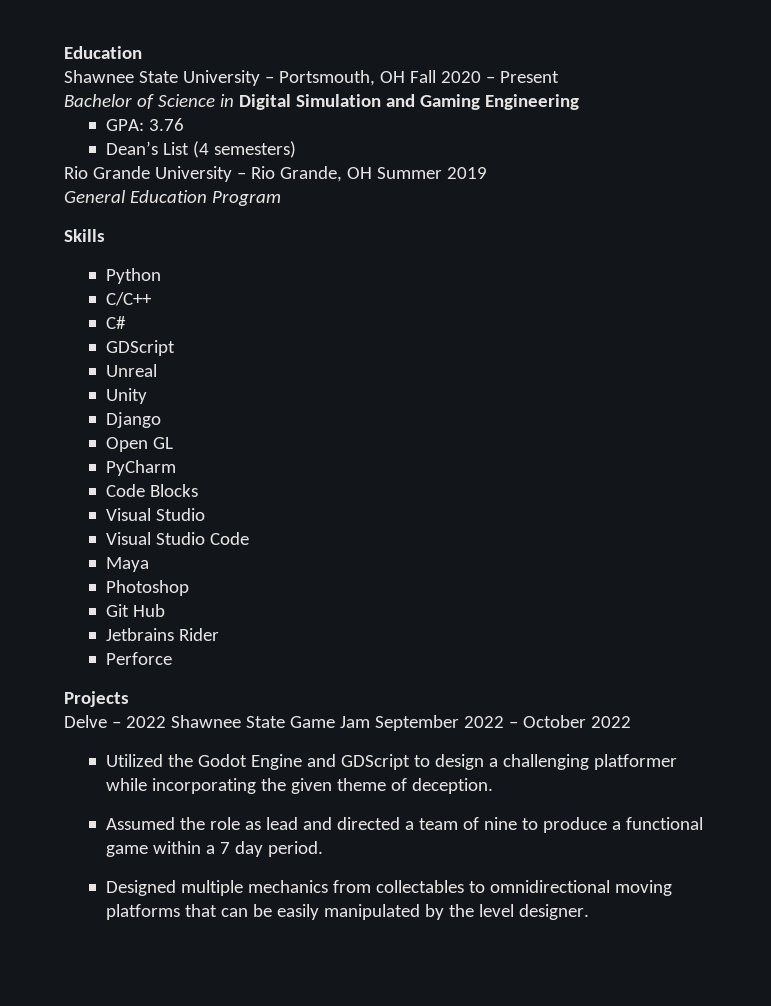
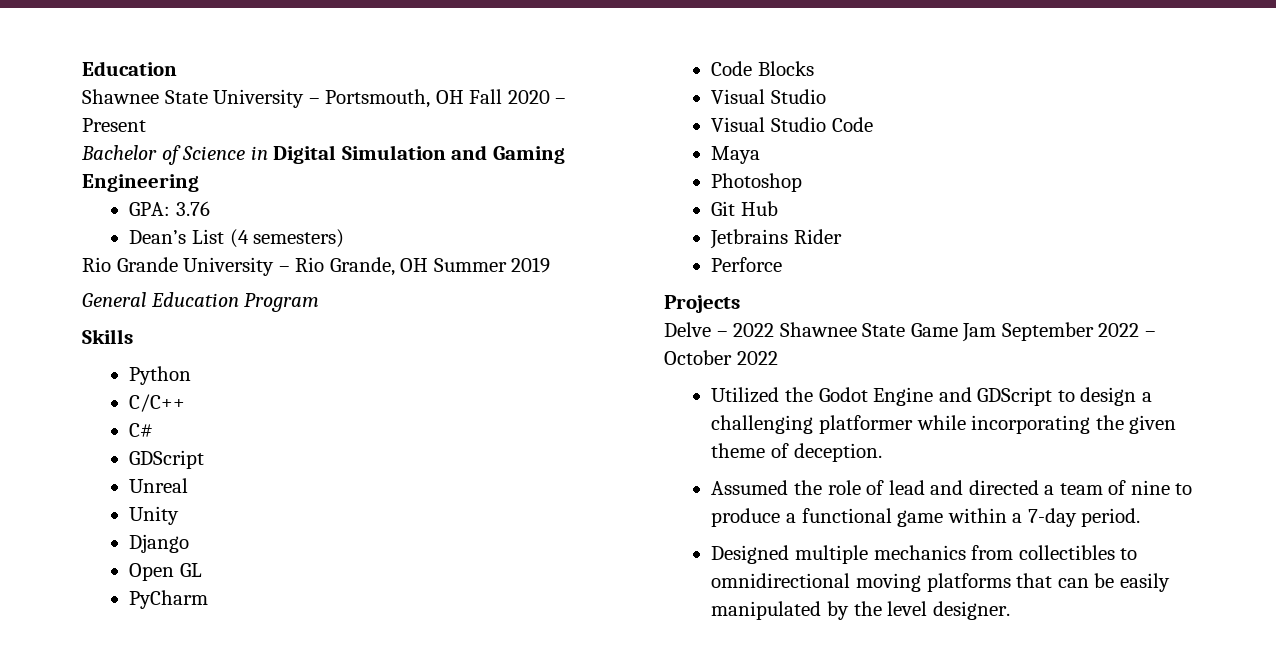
[245,821,262,830] as -> [866,480,885,495] of
[220,841,264,857] 7 day -> [1027,508,1077,527] 7-day
[376,880,465,893] collectables -> [1018,545,1115,560] collectibles

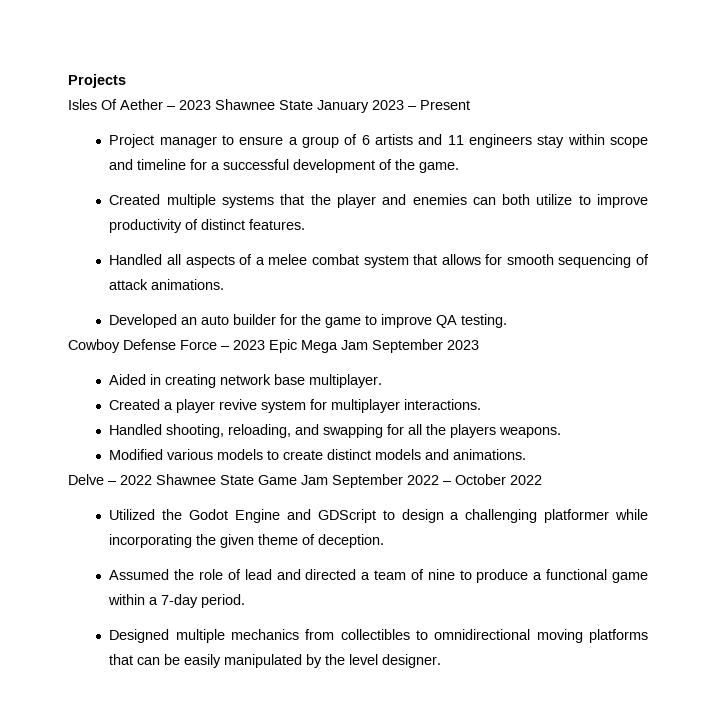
[82,61,177,76] [82,89,567,108] [82,118,146,132] [81,145,565,165] [82,174,199,192] [129,201,210,216] [129,229,345,248] [82,257,551,276] [82,292,320,312] [82,329,133,344] [129,366,192,385] [129,394,186,412] [129,423,154,437] [129,450,205,469] [129,478,189,493] [129,506,180,525] [129,534,190,553] [129,563,202,581] [129,590,209,609] [711,61,814,76] [711,89,826,104] [711,117,873,132] [711,146,761,164] [711,173,803,192] [711,201,778,216] [710,229,842,249] [711,257,783,272] [664,295,740,313] Education // Shawnee State University – Portsmouth, OH Fall 2020 – Present // Bachelor of Science in Digital Simulation and Gaming Engineering // GPA: 3.76 // Dean’s List (4 semesters) // Rio Grande University – Rio Grande, OH Summer 2019 // General Education Program // Skills // Python // C/C++ // C# // GDScript // Unreal // Unity // Django // Open GL // PyCharm // Code Blocks // Visual Studio // Visual Studio Code // Maya // Photoshop // Git Hub // Jetbrains Rider // Perforce // Projects -> [68,74,126,88] [68,99,470,113] [109,134,648,148] [109,159,460,173] [109,194,648,208] [109,219,306,233] [109,254,650,268] [109,279,225,290] [109,314,508,328] [68,339,479,353] [109,374,383,388] [109,399,482,413] [109,424,562,438] [109,449,527,460] Projects // Isles Of Aether – 2023 Shawnee State January 2023 – Present // Project manager to ensure a group of 6 artists and 11 engineers stay within scope and timeline for a successful development of the game. // Created multiple systems that the player and enemies can both utilize to improve productivity of distinct features. // Handled all aspects of a melee combat system that allows for smooth sequencing of attack animations. // Developed an auto builder for the game to improve QA testing. // Cowboy Defense Force – 2023 Epic Mega Jam September 2023 // Aided in creating network base multiplayer. // Created a player revive system for multiplayer interactions. // Handled shooting, reloading, and swapping for all the players weapons. // Modified various models to create distinct models and animations.

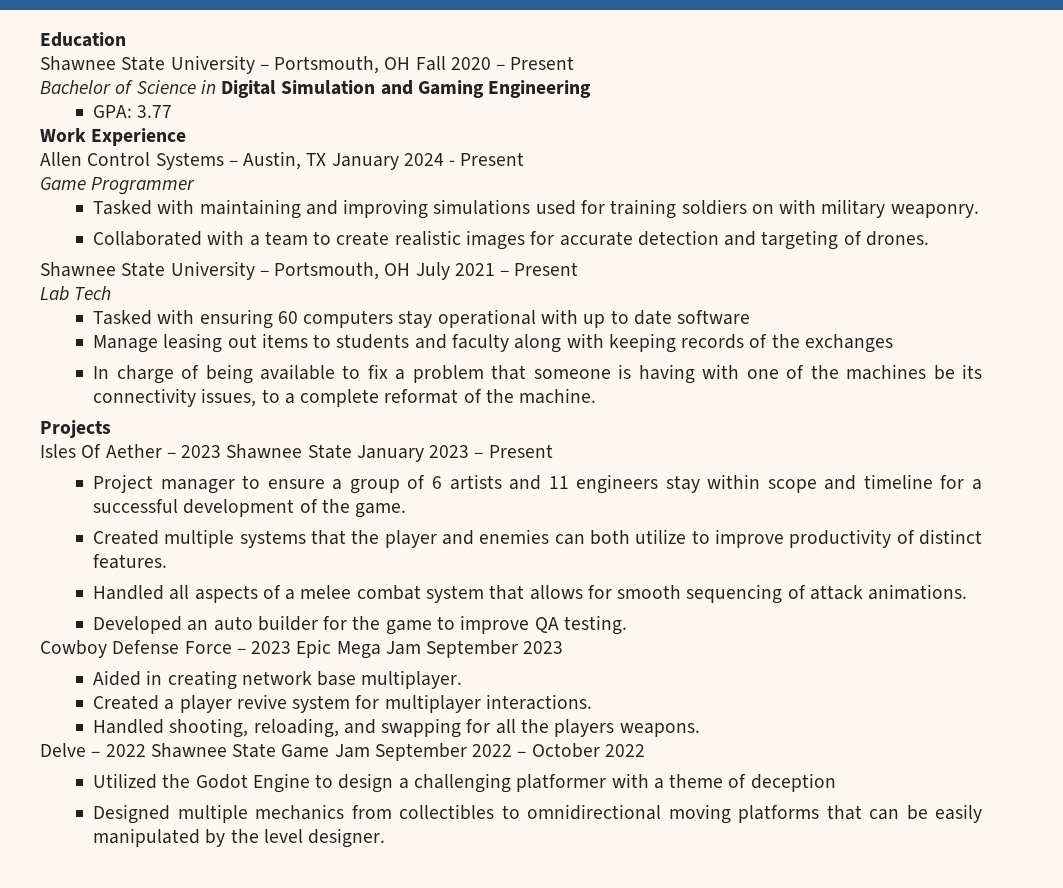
(68, 81) none -> [40,32,126,47] [40,55,575,74] [40,80,592,98] [93,105,173,118] [40,128,187,146] [40,151,525,170] [40,177,196,195] [93,199,979,219] [93,230,929,250] [40,261,579,280] [40,286,112,301] [93,309,751,329] [93,333,893,353] [93,364,982,384] [93,388,597,407] Education // Shawnee State University – Portsmouth, OH Fall 2020 – Present // Bachelor of Science in Digital Simulation and Gaming Engineering // GPA: 3.77 // Work Experience // Allen Control Systems – Austin, TX January 2024 - Present // Game Programmer // Tasked with maintaining and improving simulations used for training soldiers on with military weaponry. // Collaborated with a team to create realistic images for accurate detection and targeting of drones. // Shawnee State University – Portsmouth, OH July 2021 – Present // Lab Tech // Tasked with ensuring 60 computers stay operational with up to date software // Manage leasing out items to students and faculty along with keeping records of the exchanges // In charge of being available to fix a problem that someone is having with one of the machines be its connectivity issues, to a complete reformat of the machine. //
[109,449,527,460] // Modified various models to create distinct models and animations. -> (700, 730) none
[286,509,376,523] and GDScript -> (310, 783) none
[614,509,648,520] [109,534,385,548] [109,569,649,583] [108,594,246,608] while incorporating the given theme of deception. // Assumed the role of lead and directed a team of nine to produce a functional game within a 7-day period. -> [611,773,836,792] with a theme of deception

